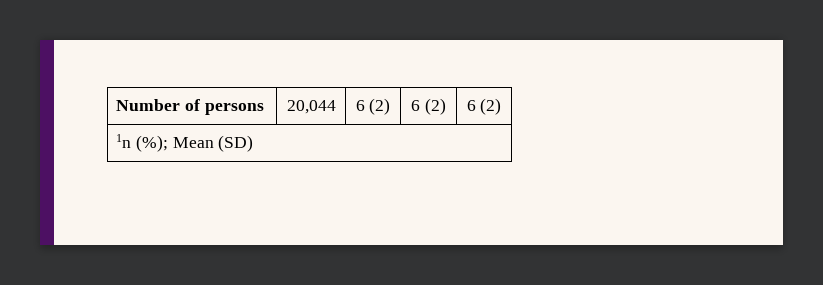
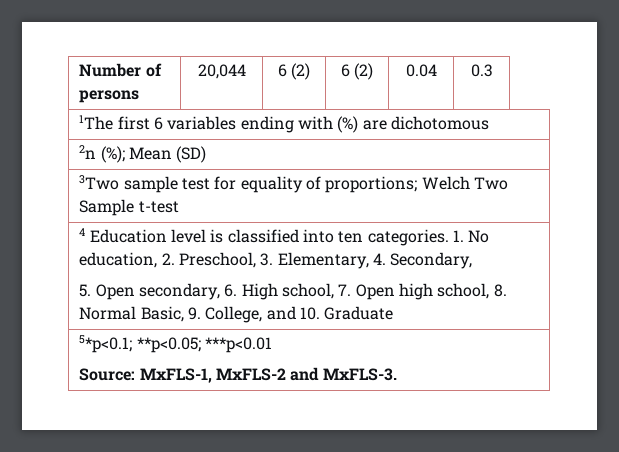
[466,98,502,115] [116,134,254,152] 6 (2) // 1n (%); Mean (SD) -> [405,64,437,77] [470,64,493,77] [79,115,489,133] [79,145,207,163] [79,175,508,193] [79,199,179,216] [79,228,490,246] [79,252,473,269] [79,283,507,300] [79,306,394,323] [79,335,273,353] [79,367,397,383] 0.04 | 0.3 // 1The first 6 variables ending with (%) are dichotomous // 2n (%); Mean (SD) // 3Two sample test for equality of proportions; Welch Two Sample t-test // 4 Education level is classified into ten categories. 1. No education, 2. Preschool, 3. Elementary, 4. Secondary, // 5. Open secondary, 6. High school, 7. Open high school, 8. Normal Basic, 9. College, and 10. Graduate // 5*p<0.1; **p<0.05; ***p<0.01 // Source: MxFLS-1, MxFLS-2 and MxFLS-3.

